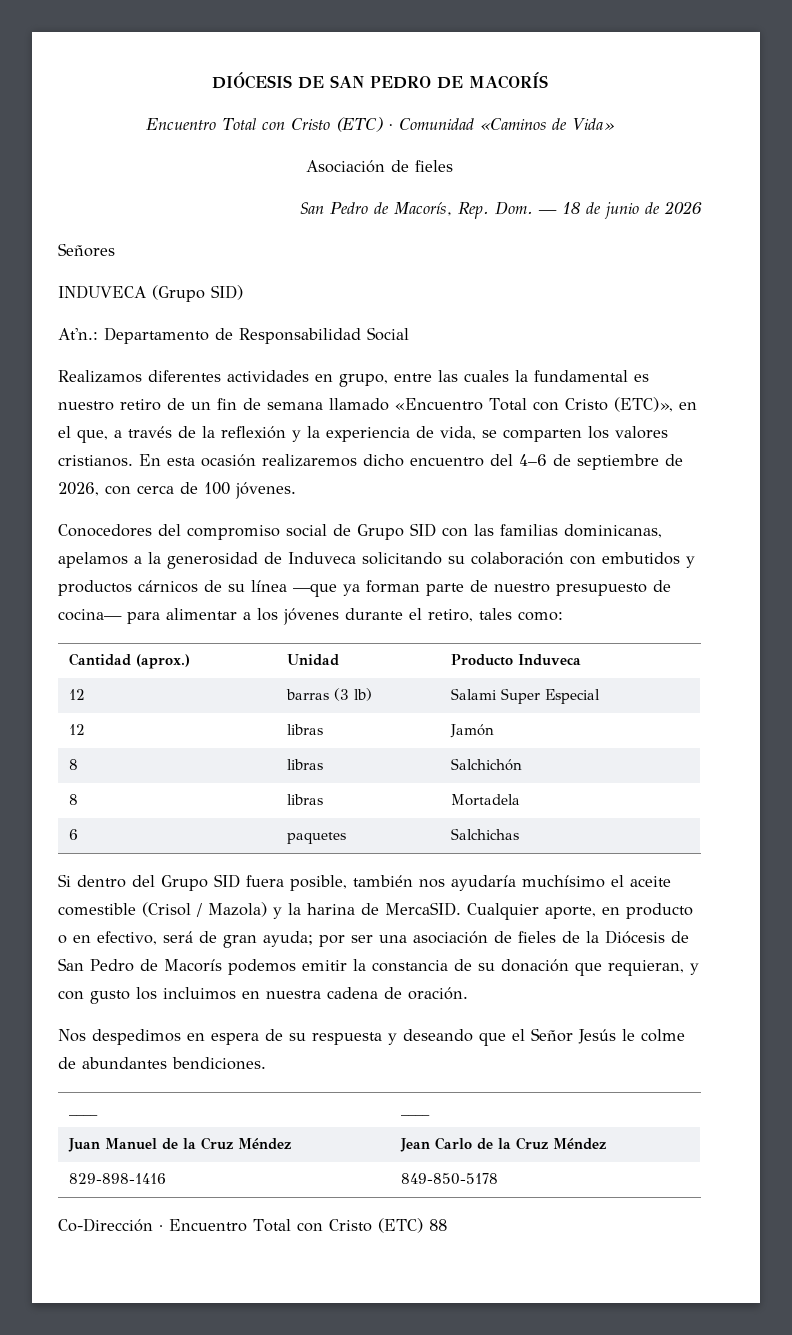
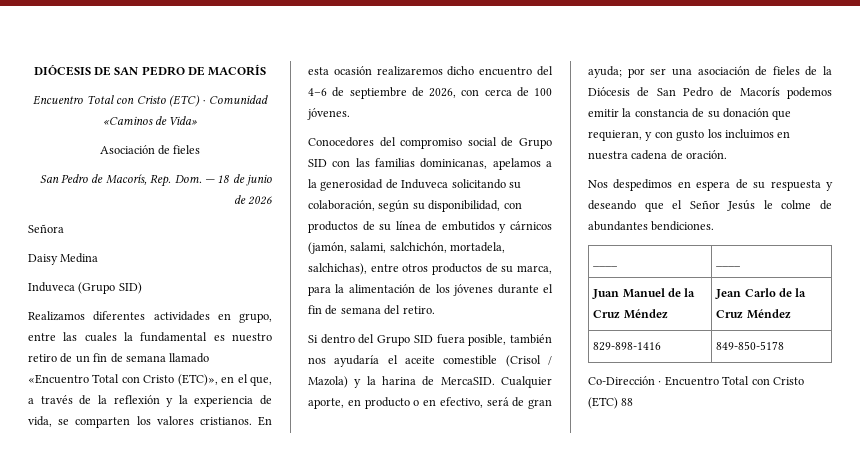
[58,243,115,257] [58,285,243,302] [58,327,409,344] Señores // INDUVECA (Grupo SID) // At'n.: Departamento de Responsabilidad Social -> [28,224,64,233] [28,253,99,265] [28,282,142,294] Señora // Daisy Medina // Induveca (Grupo SID)
[471,552,695,568] [58,580,671,597] [58,608,563,625] [68,653,190,669] [286,654,339,666] [450,654,581,666] [68,689,85,700] [285,688,372,701] [450,688,600,704] [68,724,85,735] [286,724,323,735] [449,724,494,738] [68,759,78,770] [286,759,323,770] [450,758,522,771] [68,794,78,805] [286,794,323,805] [450,794,520,806] [68,829,78,840] [286,832,346,844] [450,828,519,840] colaboración con embutidos y productos cárnicos de su línea —que ya forman parte de nuestro presupuesto de cocina— para alimentar a los jóvenes durante el retiro, tales como: // Cantidad (aprox.) | Unidad | Producto Induveca // 12 | barras (3 lb) | Salami Super Especial // 12 | libras | Jamón // 8 | libras | Salchichón // 8 | libras | Mortadela // 6 | paquetes | Salchichas -> [308,199,522,212] [308,221,552,233] [308,242,506,254] [308,263,552,275] [308,284,553,296] [308,305,435,315] colaboración, según su disponibilidad, con productos de su línea de embutidos y cárnicos (jamón, salami, salchichón, mortadela, salchichas), entre otros productos de su marca, para la alimentación de los jóvenes durante el fin de semana del retiro.
[522,875,605,888] muchísimo -> (380, 361) none

